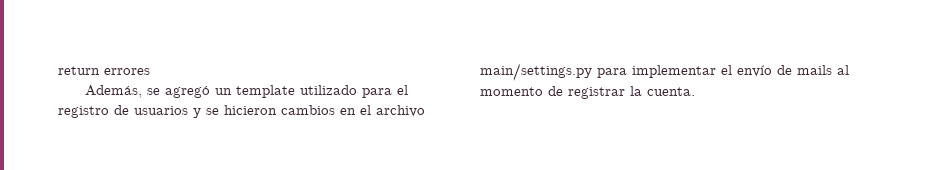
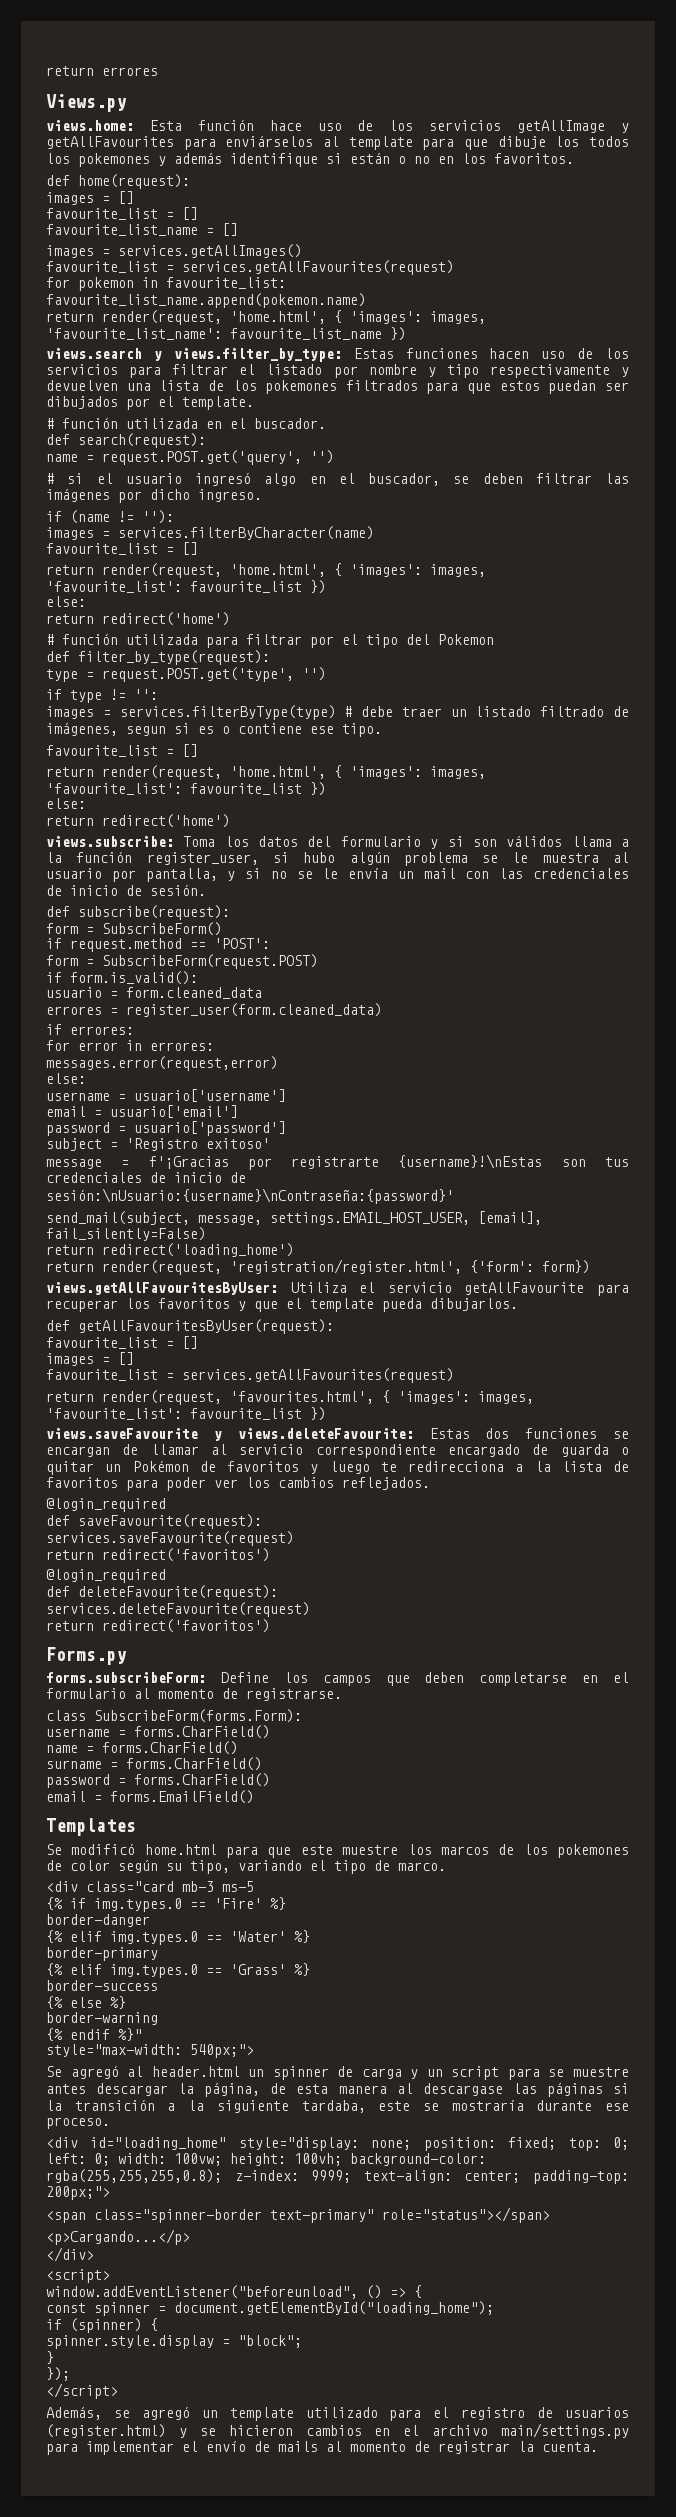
(150, 71) none -> [46,94,127,112] [46,119,630,133] [46,135,630,150] [46,152,574,167] [46,174,190,189] [46,191,134,205] [46,207,198,220] [46,223,238,236] [46,244,302,258] [46,260,454,275] [46,277,286,291] [46,293,366,308] [46,310,486,325] [46,327,406,341] [46,348,629,362] [46,364,630,378] [46,380,629,394] [46,396,254,410] [46,417,326,429] [46,433,206,448] [46,450,334,465] [46,472,629,486] [46,488,262,503] [46,510,174,524] [46,526,374,540] [46,542,198,555] [46,563,486,578] [46,580,326,594] [46,596,86,607] [46,612,230,626] [46,633,494,648] [46,650,270,665] [46,667,326,682] [46,689,158,703] [46,705,629,720] [46,722,382,737] [46,744,198,757] [46,765,486,780] [46,782,326,796] [46,798,86,809] [46,814,230,828] [46,835,630,849] [46,851,629,866] [46,868,629,882] [46,884,206,896] [46,905,230,920] [46,922,222,936] [46,938,270,952] [46,954,318,969] [46,971,198,985] [46,987,262,999] [46,1003,382,1017] [46,1024,134,1035] [46,1040,214,1051] [46,1056,278,1071] [46,1073,86,1084] [46,1089,286,1102] [46,1105,238,1118] [46,1121,286,1136] [46,1138,270,1151] [46,1154,629,1170] [46,1172,246,1183] [46,1188,454,1204] [46,1211,542,1225] [46,1227,206,1241] [46,1243,294,1257] [46,1259,590,1275] [46,1282,630,1296] [46,1298,518,1312] [46,1319,334,1334] [46,1336,198,1349] [46,1352,134,1366] [46,1368,454,1383] [46,1390,534,1405] [46,1407,326,1421] [46,1428,629,1441] [46,1444,629,1458] [46,1460,629,1475] [46,1477,430,1491] [46,1498,166,1512] [46,1514,262,1529] [46,1531,294,1546] [46,1548,270,1562] [46,1569,166,1583] [46,1585,278,1600] [46,1602,310,1617] [46,1619,270,1633] [46,1647,127,1665] [46,1672,629,1686] [46,1688,342,1701] [46,1709,302,1723] [46,1725,270,1739] [46,1741,238,1755] [46,1757,262,1771] [46,1773,270,1788] [46,1790,254,1804] [46,1818,136,1836] [46,1843,630,1858] [46,1860,446,1874] [46,1881,254,1892] [46,1897,286,1912] [46,1914,150,1927] [46,1930,310,1945] [46,1947,158,1961] [46,1963,310,1978] [46,1980,158,1991] [46,1996,126,2009] [46,2012,158,2025] [46,2028,142,2041] [46,2044,254,2058] [46,2065,630,2080] [46,2082,629,2097] [46,2099,629,2113] [46,2117,110,2129] [46,2137,630,2151] [46,2153,486,2166] [46,2169,629,2184] [46,2186,110,2200] [46,2207,550,2223] [46,2229,190,2245] [46,2247,94,2262] [46,2269,110,2283] [46,2285,422,2299] [46,2301,494,2316] [46,2318,158,2333] [46,2335,302,2349] [46,2351,54,2364] [46,2367,70,2381] [46,2383,118,2399] // Views.py // views.home: Esta función hace uso de los servicios getAllImage y getAllFavourites para enviárselos al template para que dibuje los todos los pokemones y además identifique si están o no en los favoritos. // def home(request): // images = [] // favourite_list = [] // favourite_list_name = [] // images = services.getAllImages() // favourite_list = services.getAllFavourites(request) // for pokemon in favourite_list: // favourite_list_name.append(pokemon.name) // return render(request, 'home.html', { 'images': images, 'favourite_list_name': favourite_list_name }) // views.search y views.filter_by_type: Estas funciones hacen uso de los servicios para filtrar el listado por nombre y tipo respectivamente y devuelven una lista de los pokemones filtrados para que estos puedan ser dibujados por el template. // # función utilizada en el buscador. // def search(request): // name = request.POST.get('query', '') // # si el usuario ingresó algo en el buscador, se deben filtrar las imágenes por dicho ingreso. // if (name != ''): // images = services.filterByCharacter(name) // favourite_list = [] // return render(request, 'home.html', { 'images': images, 'favourite_list': favourite_list }) // else: // return redirect('home') // # función utilizada para filtrar por el tipo del Pokemon // def filter_by_type(request): // type = request.POST.get('type', '') // if type != '': // images = services.filterByType(type) # debe traer un listado filtrado de imágenes, segun si es o contiene ese tipo. // favourite_list = [] // return render(request, 'home.html', { 'images': images, 'favourite_list': favourite_list }) // else: // return redirect('home') // views.subscribe: Toma los datos del formulario y si son válidos llama a la función register_user, si hubo algún problema se le muestra al usuario por pantalla, y si no se le envía un mail con las credenciales de inicio de sesión. // def subscribe(request): // form = SubscribeForm() // if request.method == 'POST': // form = SubscribeForm(request.POST) // if form.is_valid(): // usuario = form.cleaned_data // errores = register_user(form.cleaned_data) // if errores: // for error in errores: // messages.error(request,error) // else: // username = usuario['username'] // email = usuario['email'] // password = usuario['password'] // subject = 'Registro exitoso' // message = f'¡Gracias por registrarte {username}!\nEstas son tus credenciales de inicio de sesión:\nUsuario:{username}\nContraseña:{password}' // send_mail(subject, message, settings.EMAIL_HOST_USER, [email], fail_silently=False) // return redirect('loading_home') // return render(request, 'registration/register.html', {'form': form}) // views.getAllFavouritesByUser: Utiliza el servicio getAllFavourite para recuperar los favoritos y que el template pueda dibujarlos. // def getAllFavouritesByUser(request): // favourite_list = [] // images = [] // favourite_list = services.getAllFavourites(request) // return render(request, 'favourites.html', { 'images': images, 'favourite_list': favourite_list }) // views.saveFavourite y views.deleteFavourite: Estas dos funciones se encargan de llamar al servicio correspondiente encargado de guarda o quitar un Pokémon de favoritos y luego te redirecciona a la lista de favoritos para poder ver los cambios reflejados. // @login_required // def saveFavourite(request): // services.saveFavourite(request) // return redirect('favoritos') // @login_required // def deleteFavourite(request): // services.deleteFavourite(request) // return redirect('favoritos') // Forms.py // forms.subscribeForm: Define los campos que deben completarse en el formulario al momento de registrarse. // class SubscribeForm(forms.Form): // username = forms.CharField() // name = forms.CharField() // surname = forms.CharField() // password = forms.CharField() // email = forms.EmailField() // Templates // Se modificó home.html para que este muestre los marcos de los pokemones de color según su tipo, variando el tipo de marco. // <div class="card mb-3 ms-5 // {% if img.types.0 == 'Fire' %} // border-danger // {% elif img.types.0 == 'Water' %} // border-primary // {% elif img.types.0 == 'Grass' %} // border-success // {% else %} // border-warning // {% endif %}" // style="max-width: 540px;"> // Se agregó al header.html un spinner de carga y un script para se muestre antes descargar la página, de esta manera al descargase las páginas si la transición a la siguiente tardaba, este se mostraría durante ese proceso. // <div id="loading_home" style="display: none; position: fixed; top: 0; left: 0; width: 100vw; height: 100vh; background-color: rgba(255,255,255,0.8); z-index: 9999; text-align: center; padding-top: 200px;"> // <span class="spinner-border text-primary" role="status"></span> // <p>Cargando...</p> // </div> // <script> // window.addEventListener("beforeunload", () => { // const spinner = document.getElementById("loading_home"); // if (spinner) { // spinner.style.display = "block"; // } // }); // </script>
(188, 110) none -> [46,2424,166,2438] (register.html)

